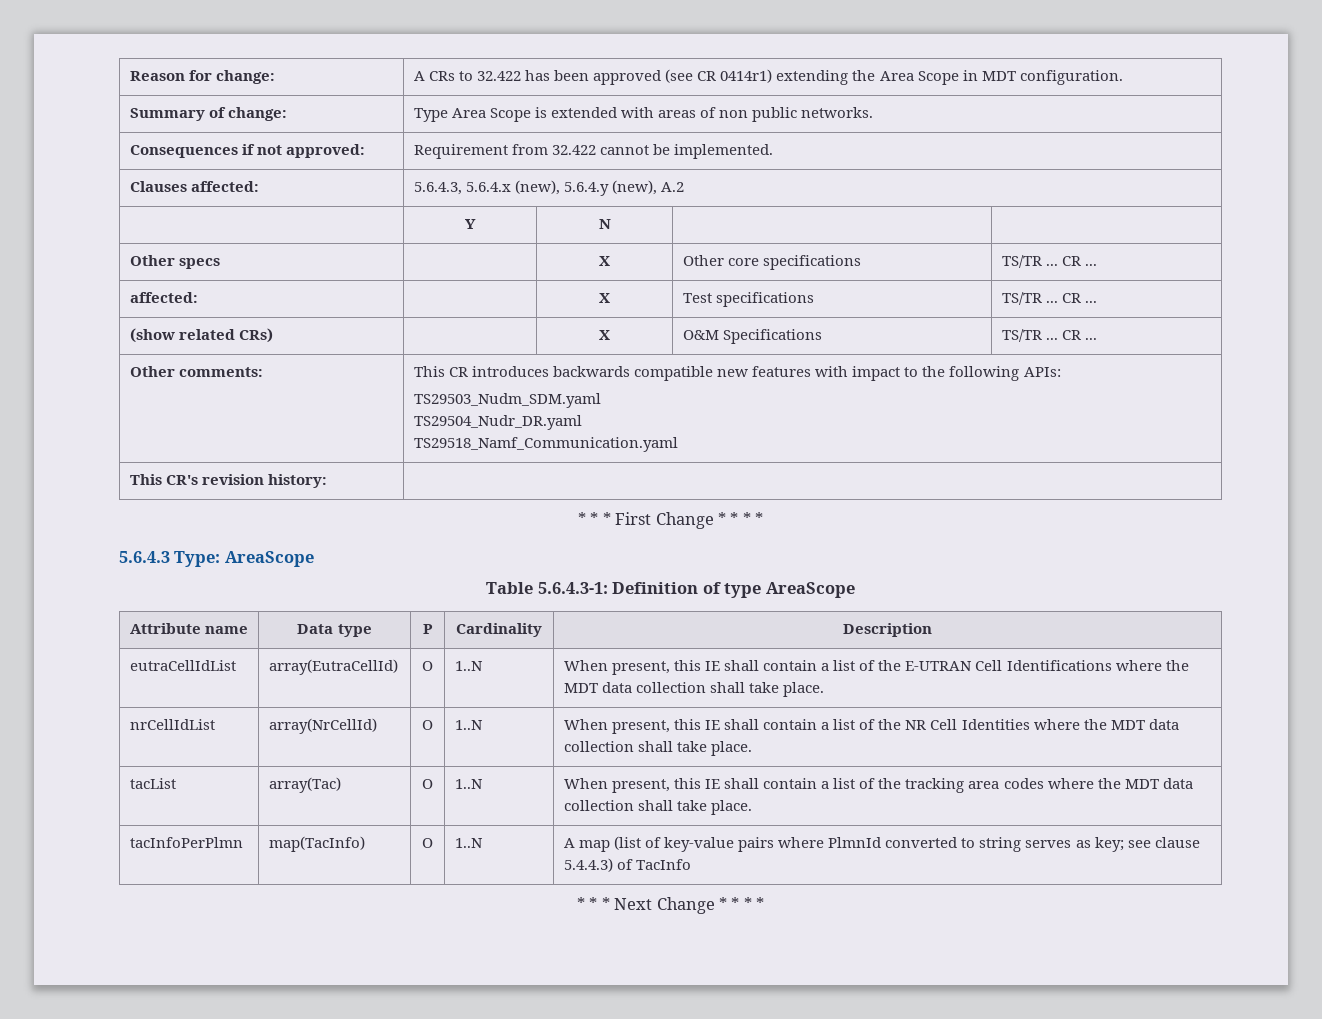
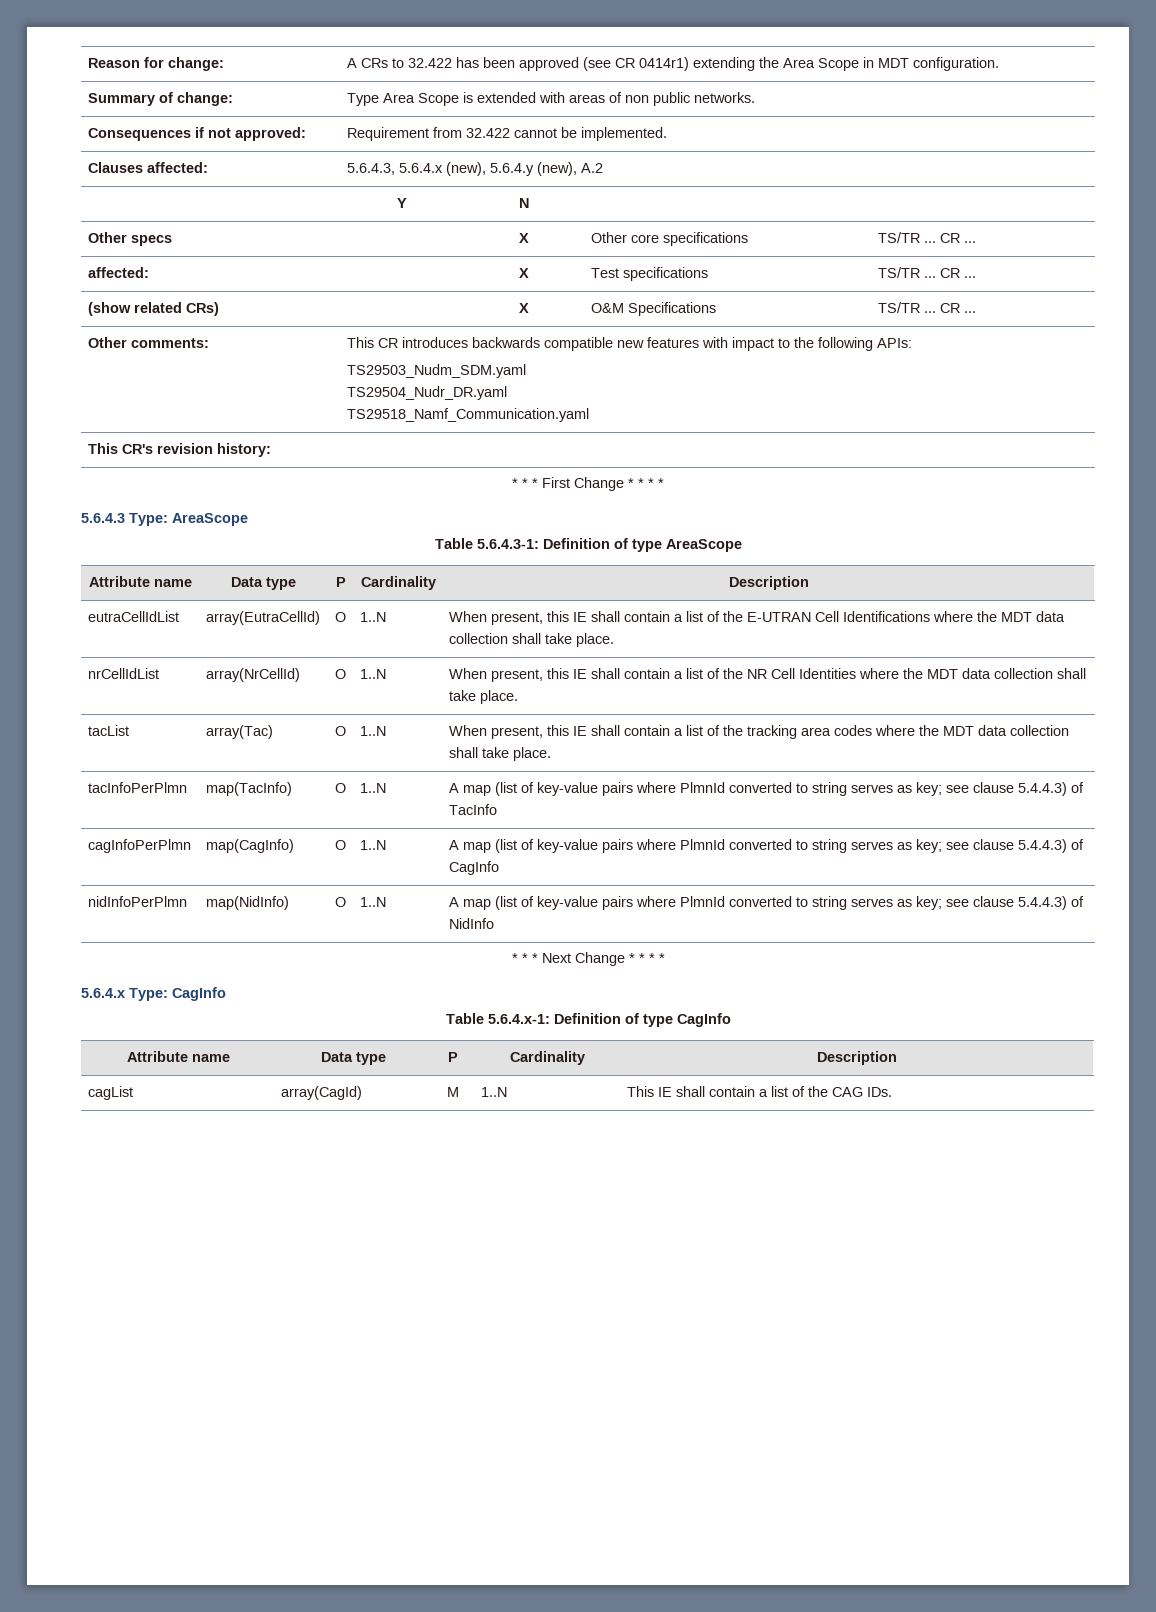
(692, 864) none -> [87,839,191,853] [205,839,294,853] [335,840,346,850] [359,840,386,850] [448,839,1084,853] [448,861,499,875] [87,896,187,907] [205,896,289,910] [335,897,346,907] [359,897,386,907] [448,896,1084,910] [448,918,494,929] // cagInfoPerPlmn | map(CagInfo) | O | 1..N | A map (list of key-value pairs where PlmnId converted to string serves as key; see clause 5.4.4.3) of CagInfo // nidInfoPerPlmn | map(NidInfo) | O | 1..N | A map (list of key-value pairs where PlmnId converted to string serves as key; see clause 5.4.4.3) of NidInfo
(765, 903) none -> [81,987,226,1001] [445,1013,731,1027] [126,1051,230,1062] [320,1052,386,1065] [448,1052,458,1062] [510,1051,585,1065] [817,1051,897,1065] [87,1086,133,1100] [280,1086,362,1100] [447,1087,459,1097] [480,1087,507,1097] [626,1086,892,1097] // 5.6.4.x Type: CagInfo // Table 5.6.4.x-1: Definition of type CagInfo // Attribute name | Data type | P | Cardinality | Description // cagList | array(CagId) | M | 1..N | This IE shall contain a list of the CAG IDs.

